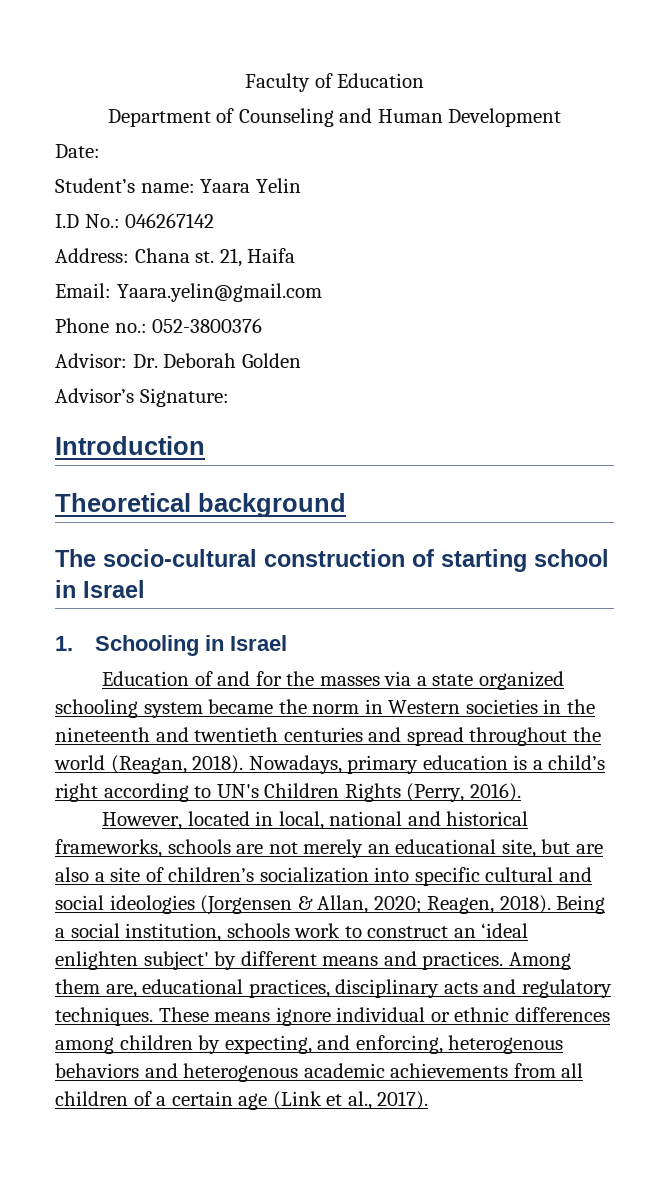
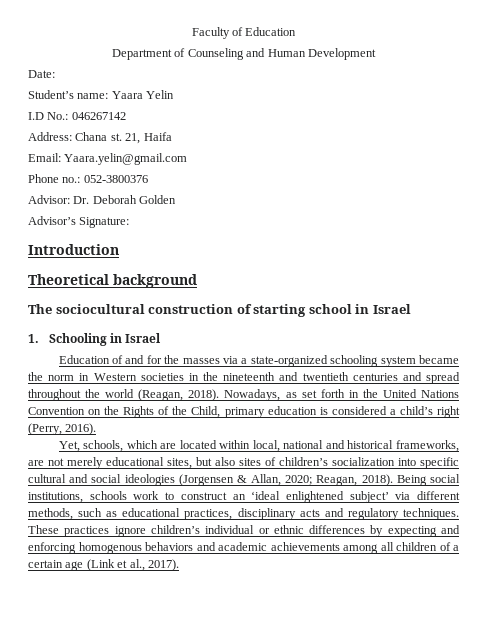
[103,549,257,567] socio-cultural -> [55,304,145,314] sociocultural
[432,671,564,690] state organized -> [250,355,328,367] state-organized
(342, 764) none -> [285,389,459,398] [28,406,221,418] as set forth in the United Nations Convention on the Rights of the Child,
(528, 762) none -> [331,406,387,415] considered
[103,783,521,802] [102,811,274,830] according to UN's Children Rights (Perry, 2016). // However, located in -> [28,423,97,435] [58,440,251,452] (Perry, 2016). // Yet, schools, which are located within
[167,839,231,854] schools -> (459, 446) none
[367,839,603,858] [55,867,141,882] an educational site, but are also a site -> [106,457,261,469] educational sites, but also sites
[427,896,495,914] Reagen, -> [316,475,358,486] Reagan,
[55,923,222,942] a social institution, -> [430,474,461,483] [28,492,83,503] social institutions,
[55,951,571,970] [55,979,137,998] enlighten subject' by different means and practices. Among them are, -> [285,491,460,503] [28,508,118,520] enlightened subject’ via different methods, such as
[214,1007,331,1026] means ignore -> [64,525,200,537] practices ignore children’s
[55,1035,564,1054] among children by expecting, and enforcing, heterogenous -> [370,525,461,537] [28,542,142,554] by expecting and enforcing homogenous
[183,1063,299,1082] heterogenous -> (216, 546) none
[513,1063,556,1078] from -> [343,544,378,554] among

